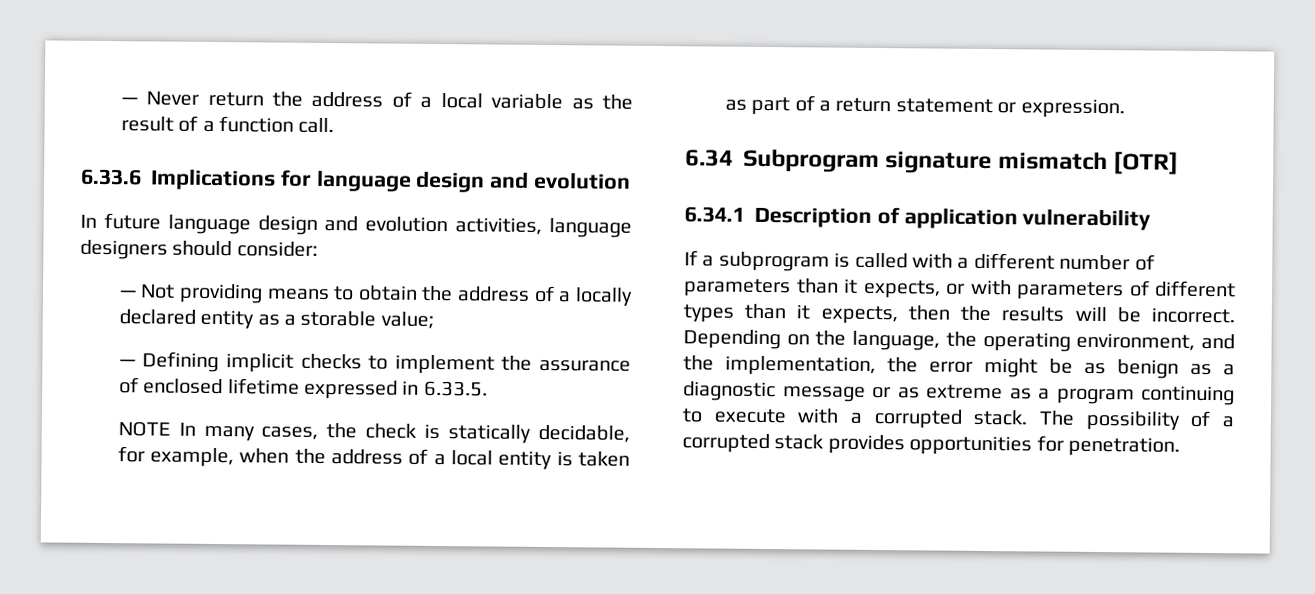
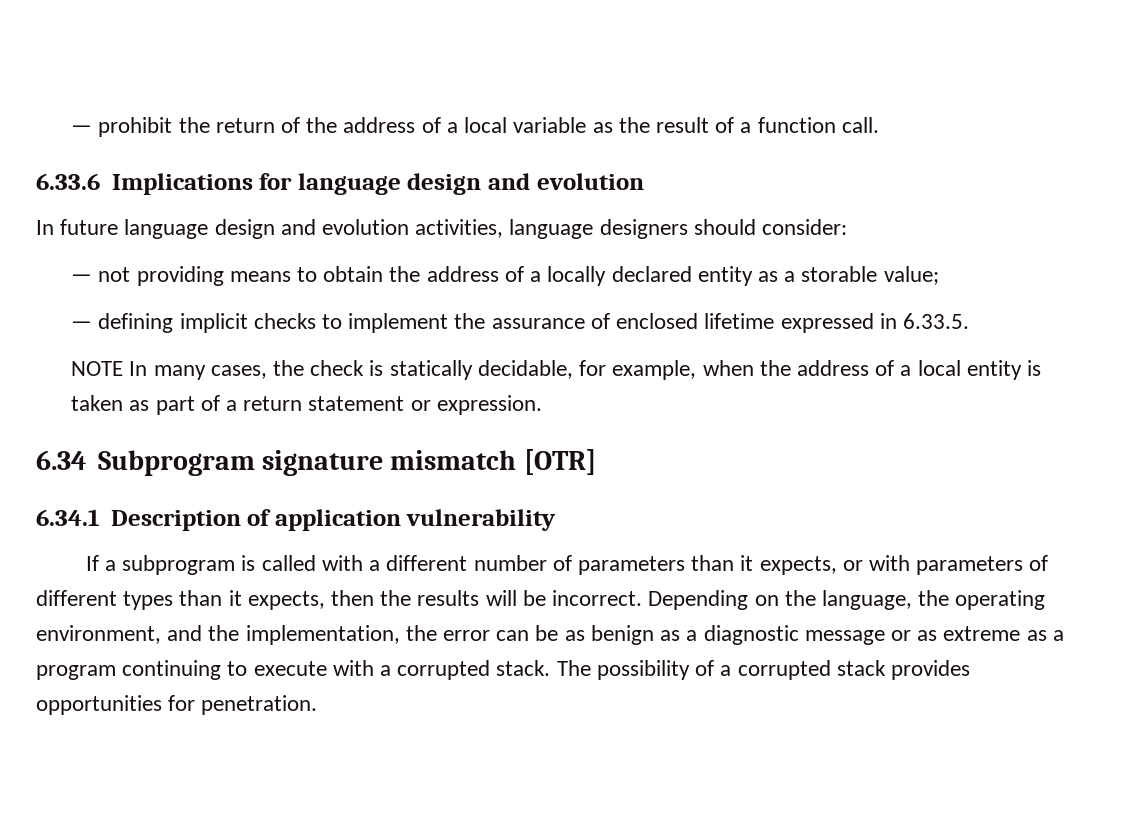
[120,91,264,107] — Never return -> [71,117,301,137] — prohibit the return of
[140,284,176,299] Not -> [98,267,131,282] not
[142,351,220,373] Defining -> [98,313,174,333] defining
[984,357,1038,378] might -> [496,630,530,641] can

